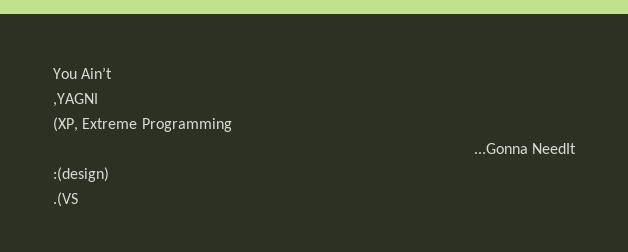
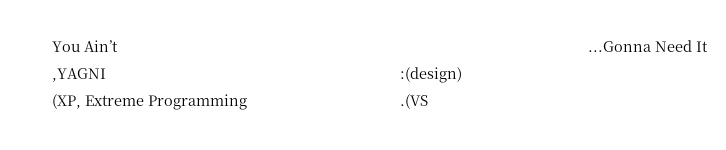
[532,143,576,154] NeedIt -> [655,40,708,52] Need It

